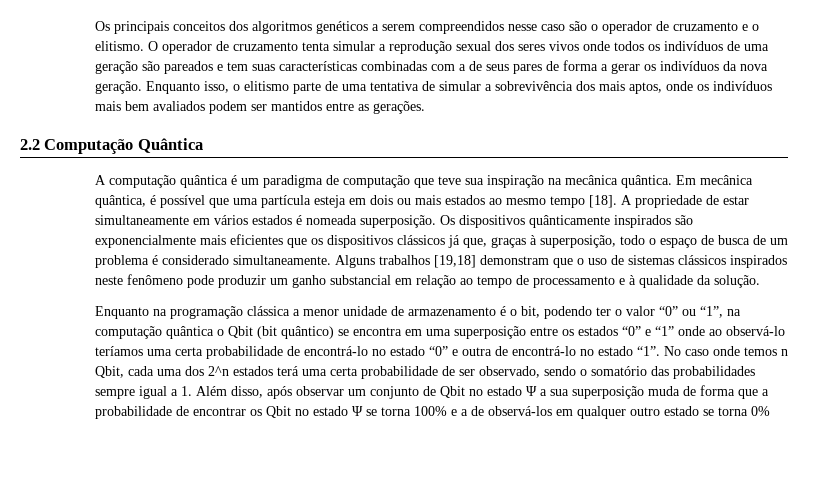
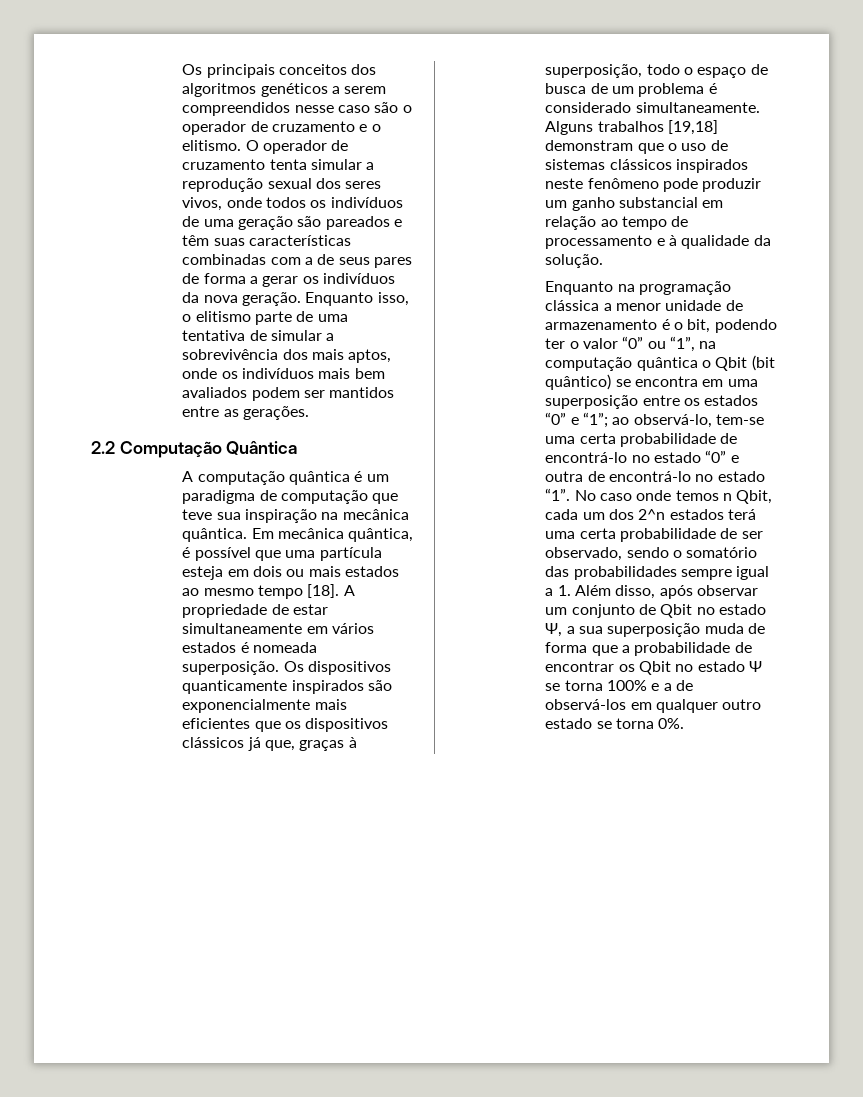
[548,41,579,51] vivos -> [182,197,223,211] vivos,
[226,62,248,71] tem -> [182,235,210,246] têm
[528,215,610,228] quânticamente -> [182,680,288,694] quanticamente
[654,326,785,336] [94,346,143,356] “1” onde ao observá-lo teríamos -> [582,412,764,428] “1”; ao observá-lo, tem-se
[156,369,182,376] uma -> [582,512,605,520] um
[525,386,537,396] Ψ -> [545,623,563,637] Ψ,
[750,406,770,416] 0% -> [658,718,685,729] 0%.

